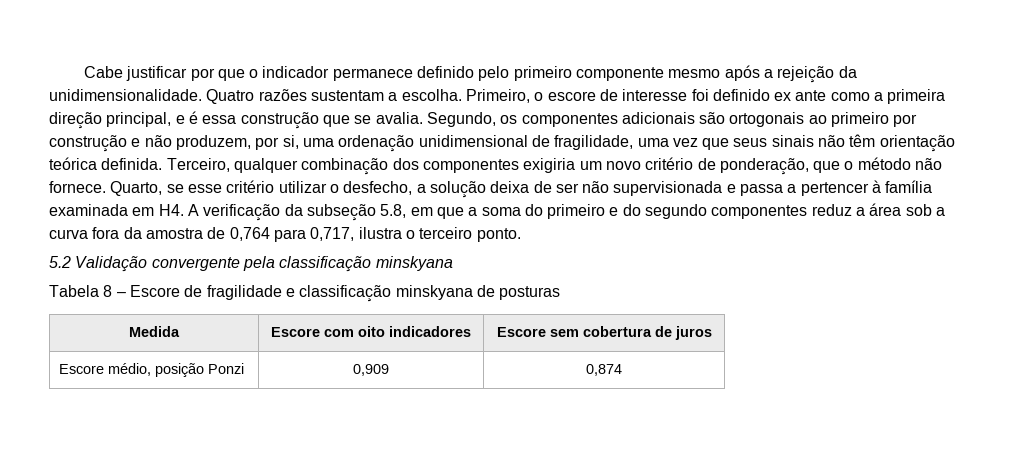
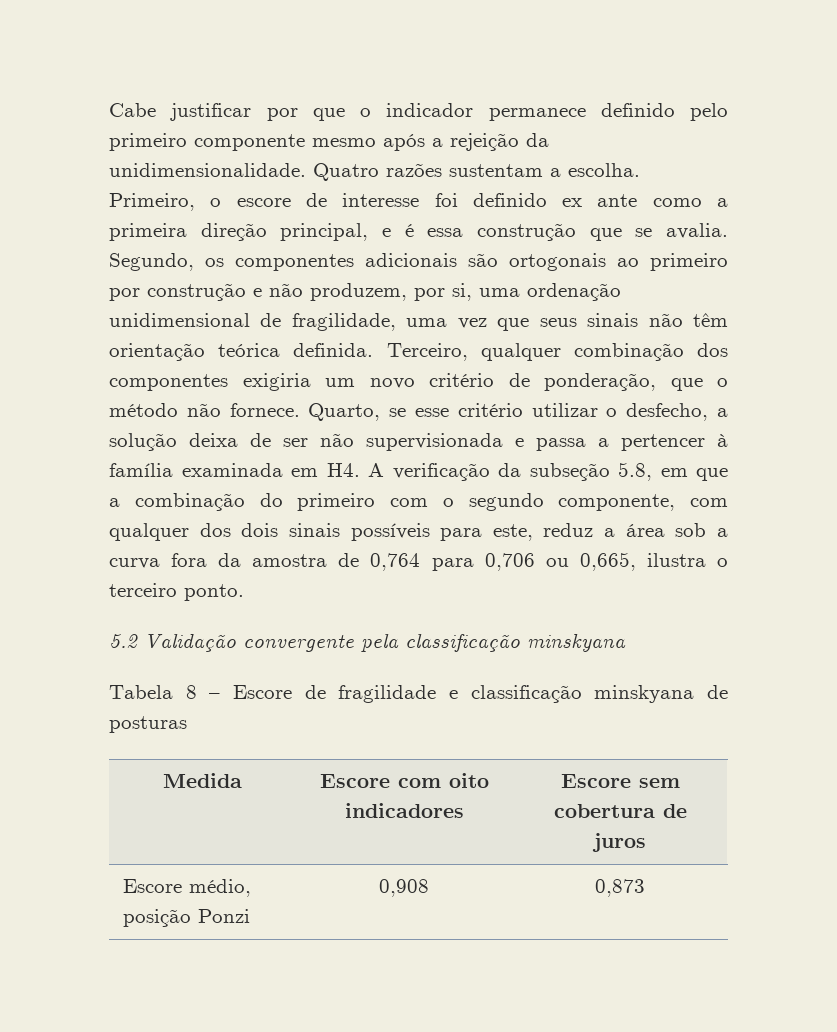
[481,207,521,216] soma -> [134,493,245,511] combinação
[609,204,808,219] e do segundo componentes -> [390,493,728,511] [109,523,533,541] com o segundo componente, com qualquer dos dois sinais possíveis para este,
[310,227,355,241] 0,717, -> [484,552,636,571] 0,706 ou 0,665,
[352,364,389,376] [586,364,622,376] 0,909 | 0,874 -> [379,879,429,897] [595,879,645,897] 0,908 | 0,873

